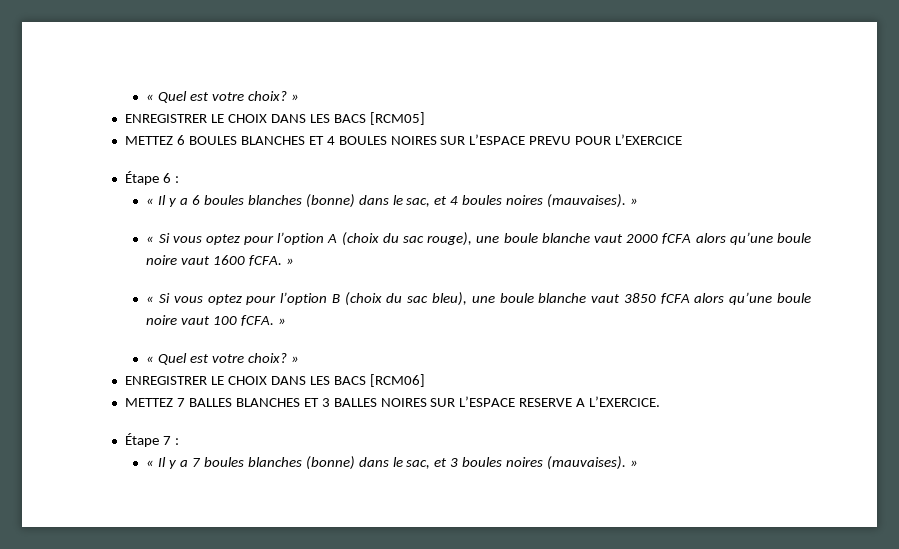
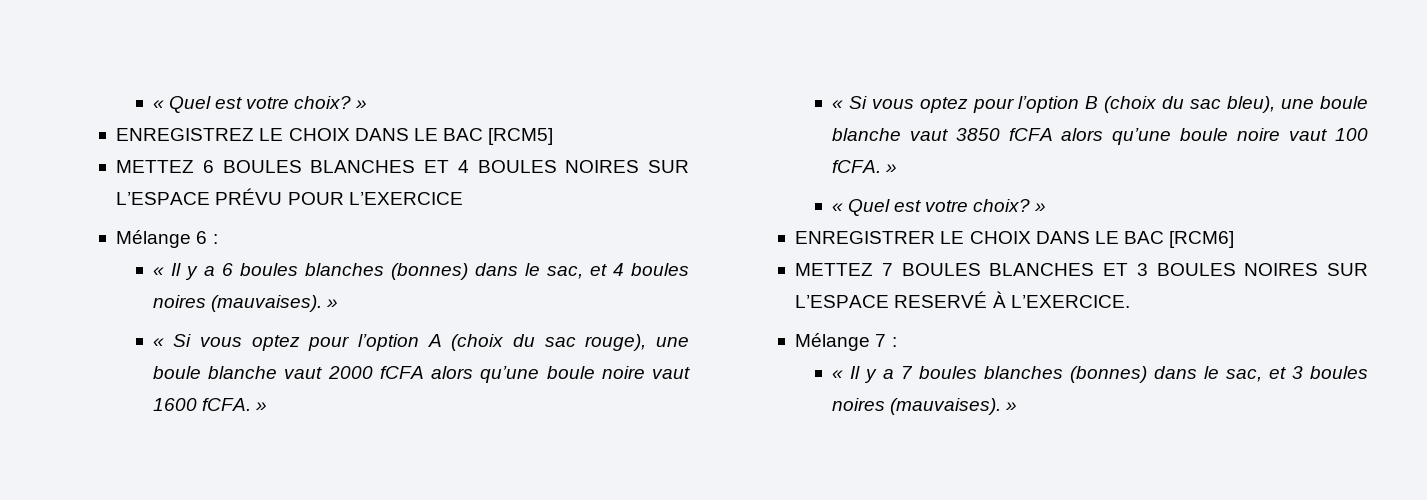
[146,91,299,103] [125,112,425,125] « Quel est votre choix? » // ENREGISTRER LE CHOIX DANS LES BACS [RCM05] -> [152,96,368,113] [116,128,554,145] « Quel est votre choix? » // ENREGISTREZ LE CHOIX DANS LE BAC [RCM5]
[529,136,572,145] PREVU -> [215,188,283,205] PRÉVU
[125,171,160,185] Étape -> [116,230,192,248] Mélange
[305,194,355,208] (bonne) -> [390,263,468,280] (bonnes)
[309,374,425,387] LES BACS [RCM06] -> [1094,231,1235,248] LE BAC [RCM6]
[188,398,232,407] BALLES -> [901,263,981,276] BOULES
[333,396,586,407] BALLES NOIRES SUR L’ESPACE RESERVE A -> [1156,263,1368,276] [795,291,1006,308] BOULES NOIRES SUR L’ESPACE RESERVÉ À
[125,433,160,447] Étape -> [795,333,871,351] Mélange
[305,456,355,470] (bonne) -> [1069,366,1147,383] (bonnes)

